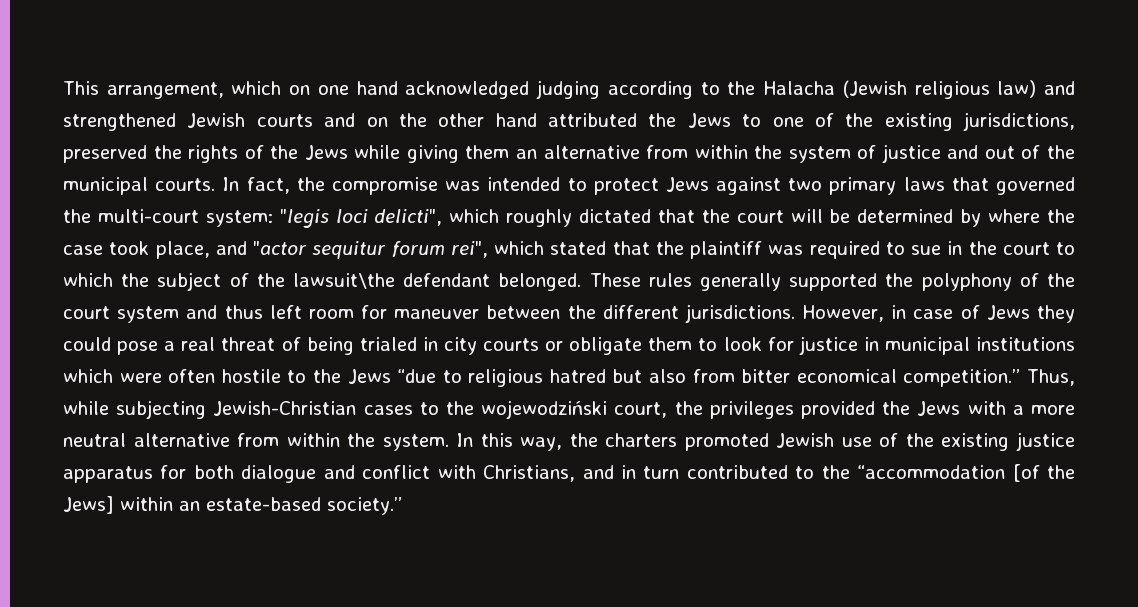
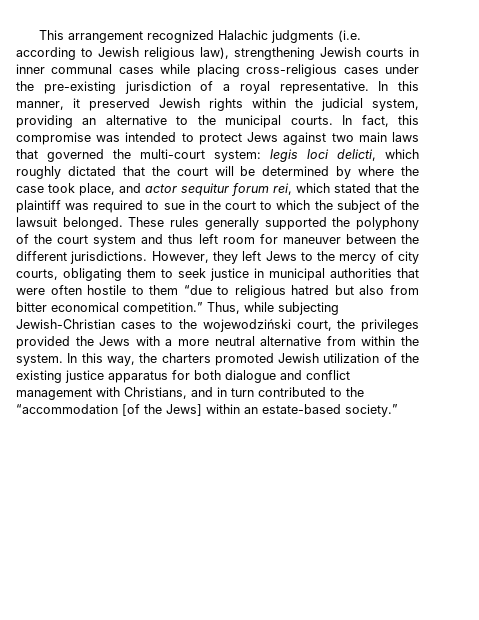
[106,80,1075,99] [63,112,1075,131] [63,144,1041,163] arrangement, which on one hand acknowledged judging according to the Halacha (Jewish religious law) and strengthened Jewish courts and on the other hand attributed the Jews to one of the existing jurisdictions, preserved the rights of the Jews while giving them an alternative from within the system of justice and out of -> [68,30,362,43] [16,47,419,60] [16,64,419,77] [16,81,419,94] [16,98,419,111] [16,115,189,128] arrangement recognized Halachic judgments (i.e. according to Jewish religious law), strengthening Jewish courts in inner communal cases while placing cross-religious cases under the pre-existing jurisdiction of a royal representative. In this manner, it preserved Jewish rights within the judicial system, providing an alternative to
[296,177,325,191] the -> [398,115,420,125] this
[829,177,897,195] primary -> [358,132,387,142] main
[279,209,443,228] "legis loci delicti", -> [270,149,376,162] legis loci delicti,
[253,241,307,255] "actor -> [145,184,177,193] actor
[450,241,488,258] rei", -> [273,183,292,195] rei,
[293,273,491,289] lawsuit\the defendant -> [16,217,57,227] lawsuit
[891,305,1075,323] [63,337,794,355] in case of Jews they could pose a real threat of being trialed in city courts or obligate them to look for -> [212,251,420,264] [16,268,206,281] they left Jews to the mercy of city courts, obligating them to seek
[976,337,1076,351] [63,369,113,383] institutions which -> [330,268,419,278] authorities that
[312,369,391,384] the Jews -> [149,285,179,295] them
[841,437,872,447] use -> [323,353,380,363] utilization
(431, 472) none -> [16,388,92,400] management

